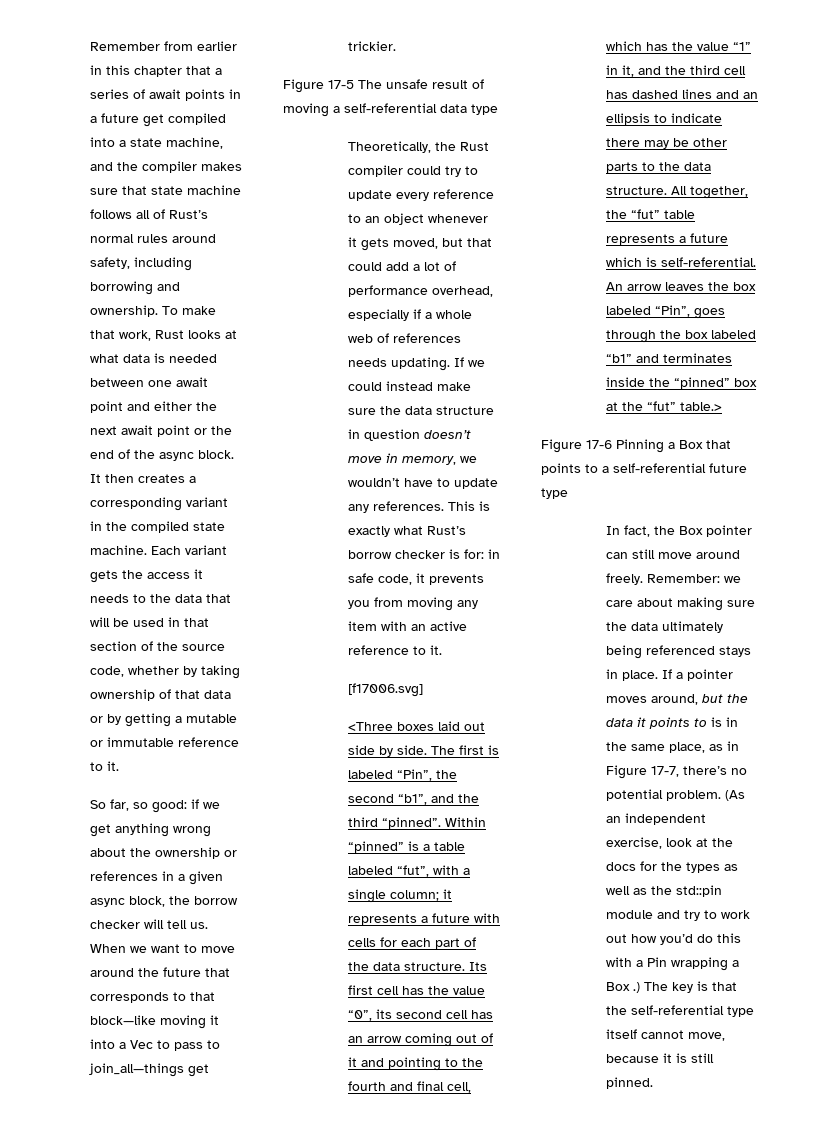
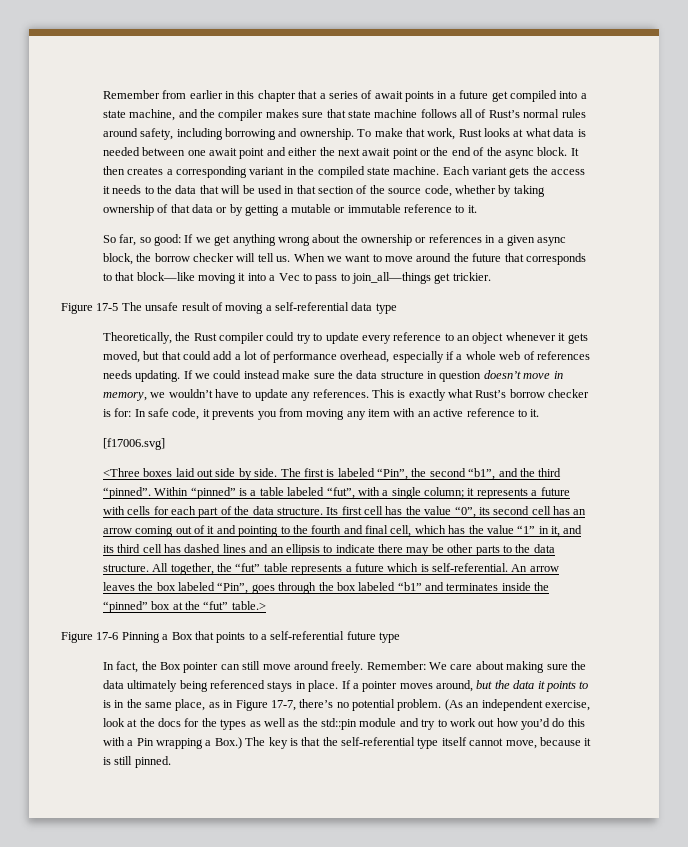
[191,799,200,809] if -> [184,234,194,243] If
[488,549,501,559] in -> [134,409,146,417] In
[665,66,687,75] the -> [102,545,114,553] its
[724,576,742,583] we -> [429,662,448,670] We
[606,982,641,993] Box .) -> [214,737,242,749] Box.)

